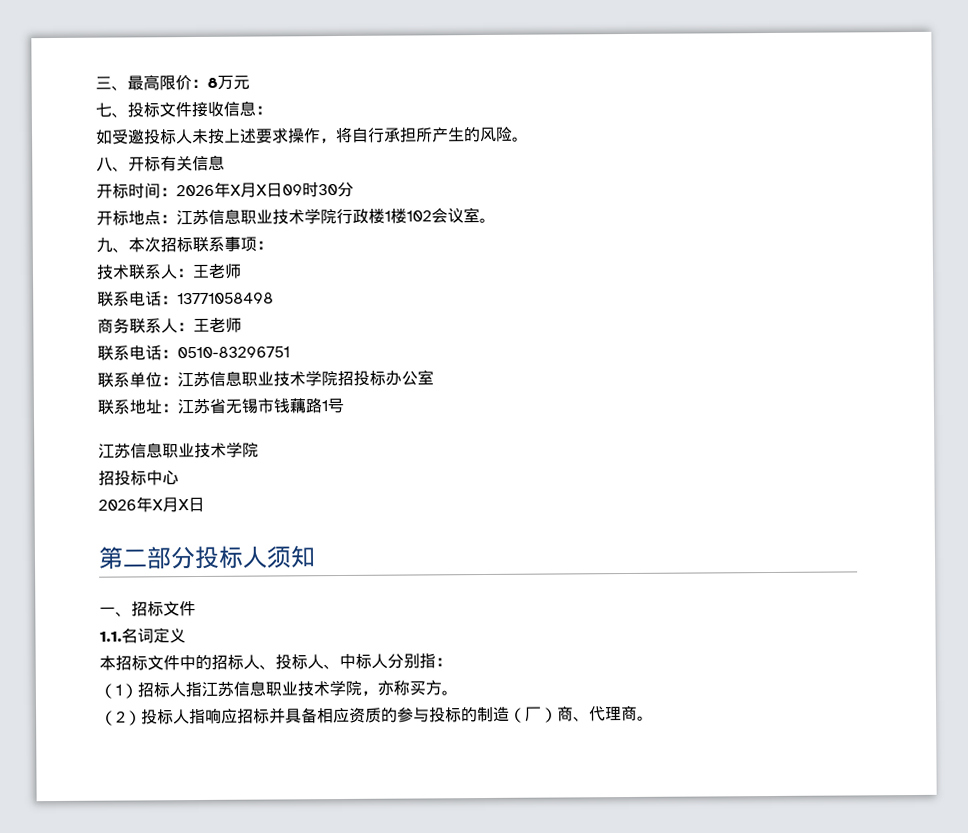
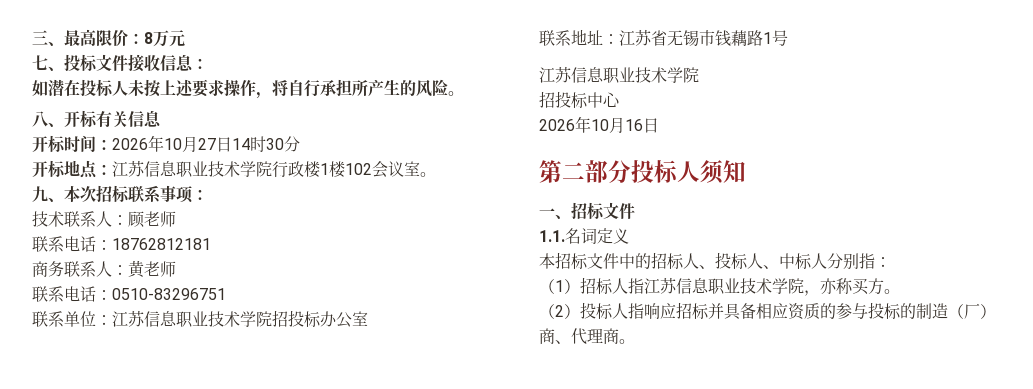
[111,129,145,145] 受邀 -> [48,79,80,96] 潜在
[230,182,303,198] X月X日09 -> [164,136,250,152] 10月27日14
[192,263,242,279] [97,291,274,307] 王老师 // 联系电话：13771058498 -> [128,211,176,228] [32,236,211,252] 顾老师 // 联系电话：18762812181
[193,317,210,333] 王 -> [128,260,145,278] 黄
[152,497,189,513] X月X -> [591,117,643,133] 10月16

